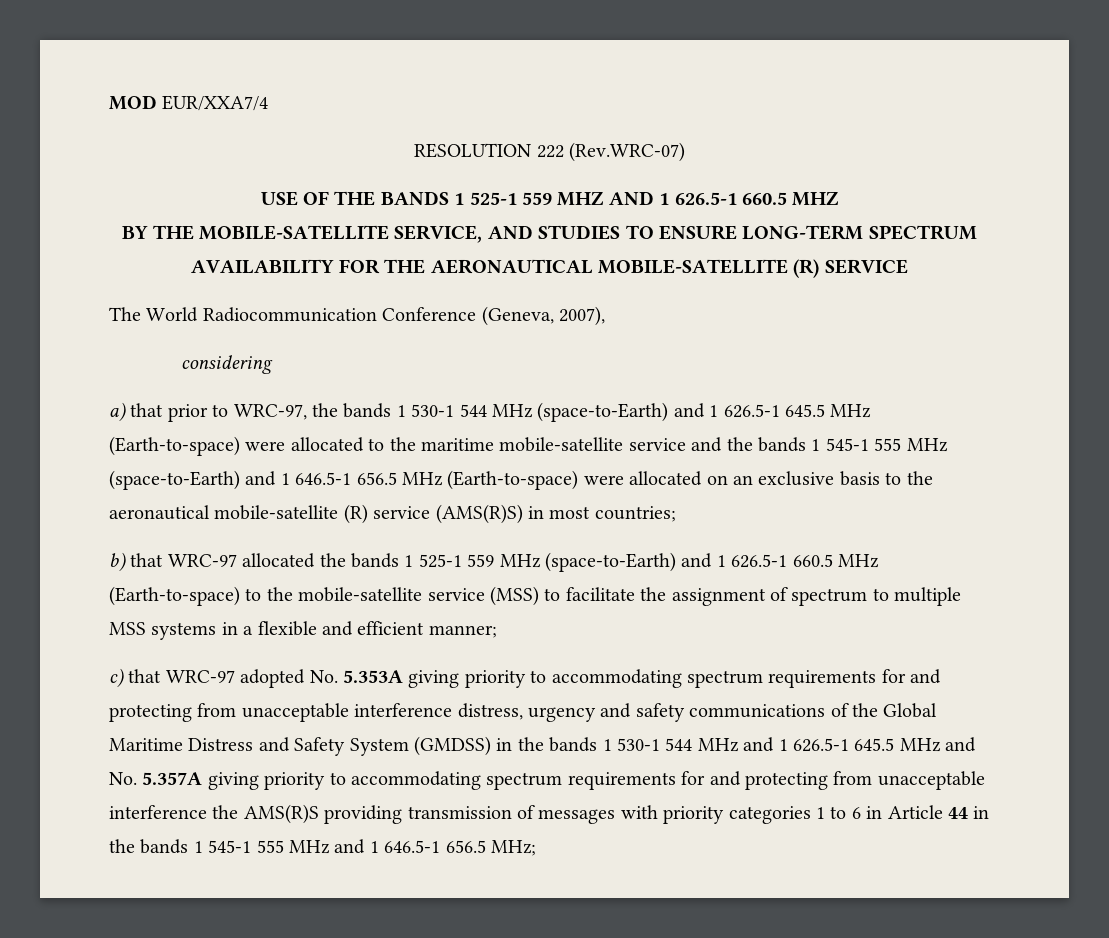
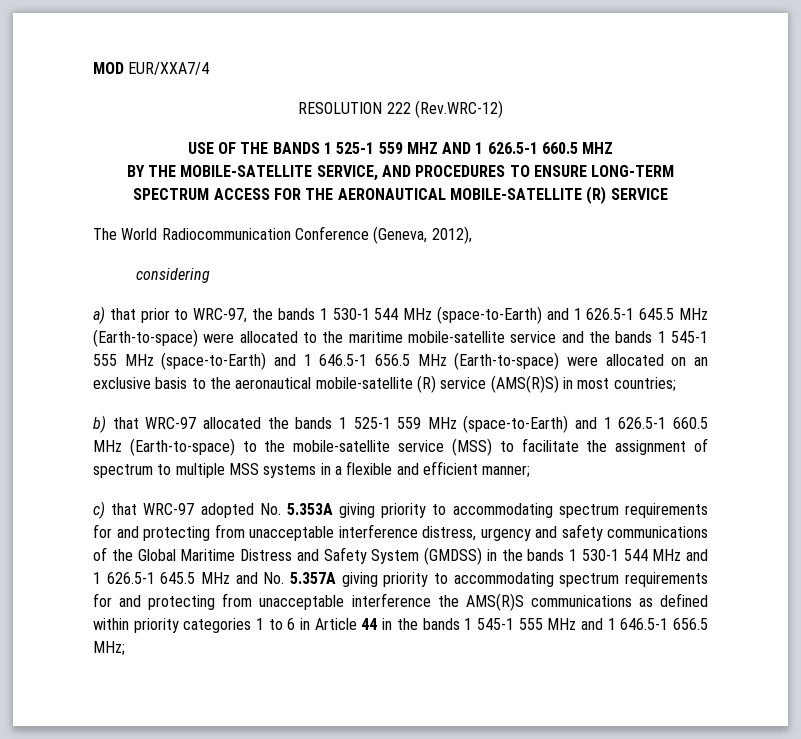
[568,142,685,162] (Rev.WRC-07) -> [414,100,503,118] (Rev.WRC-12)
[538,225,621,240] STUDIES -> [415,165,506,177] PROCEDURES
[191,259,335,274] AVAILABILITY -> [213,188,270,200] ACCESS
[559,306,605,326] 2007), -> [431,226,472,244] 2012),
[324,805,658,824] providing transmission of messages with -> [530,593,709,607] [93,618,129,630] communications as defined within

